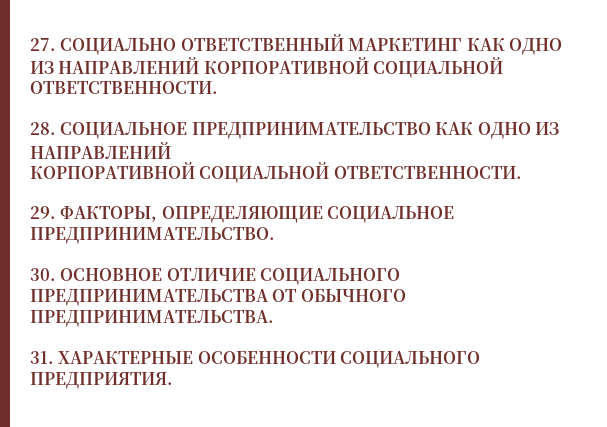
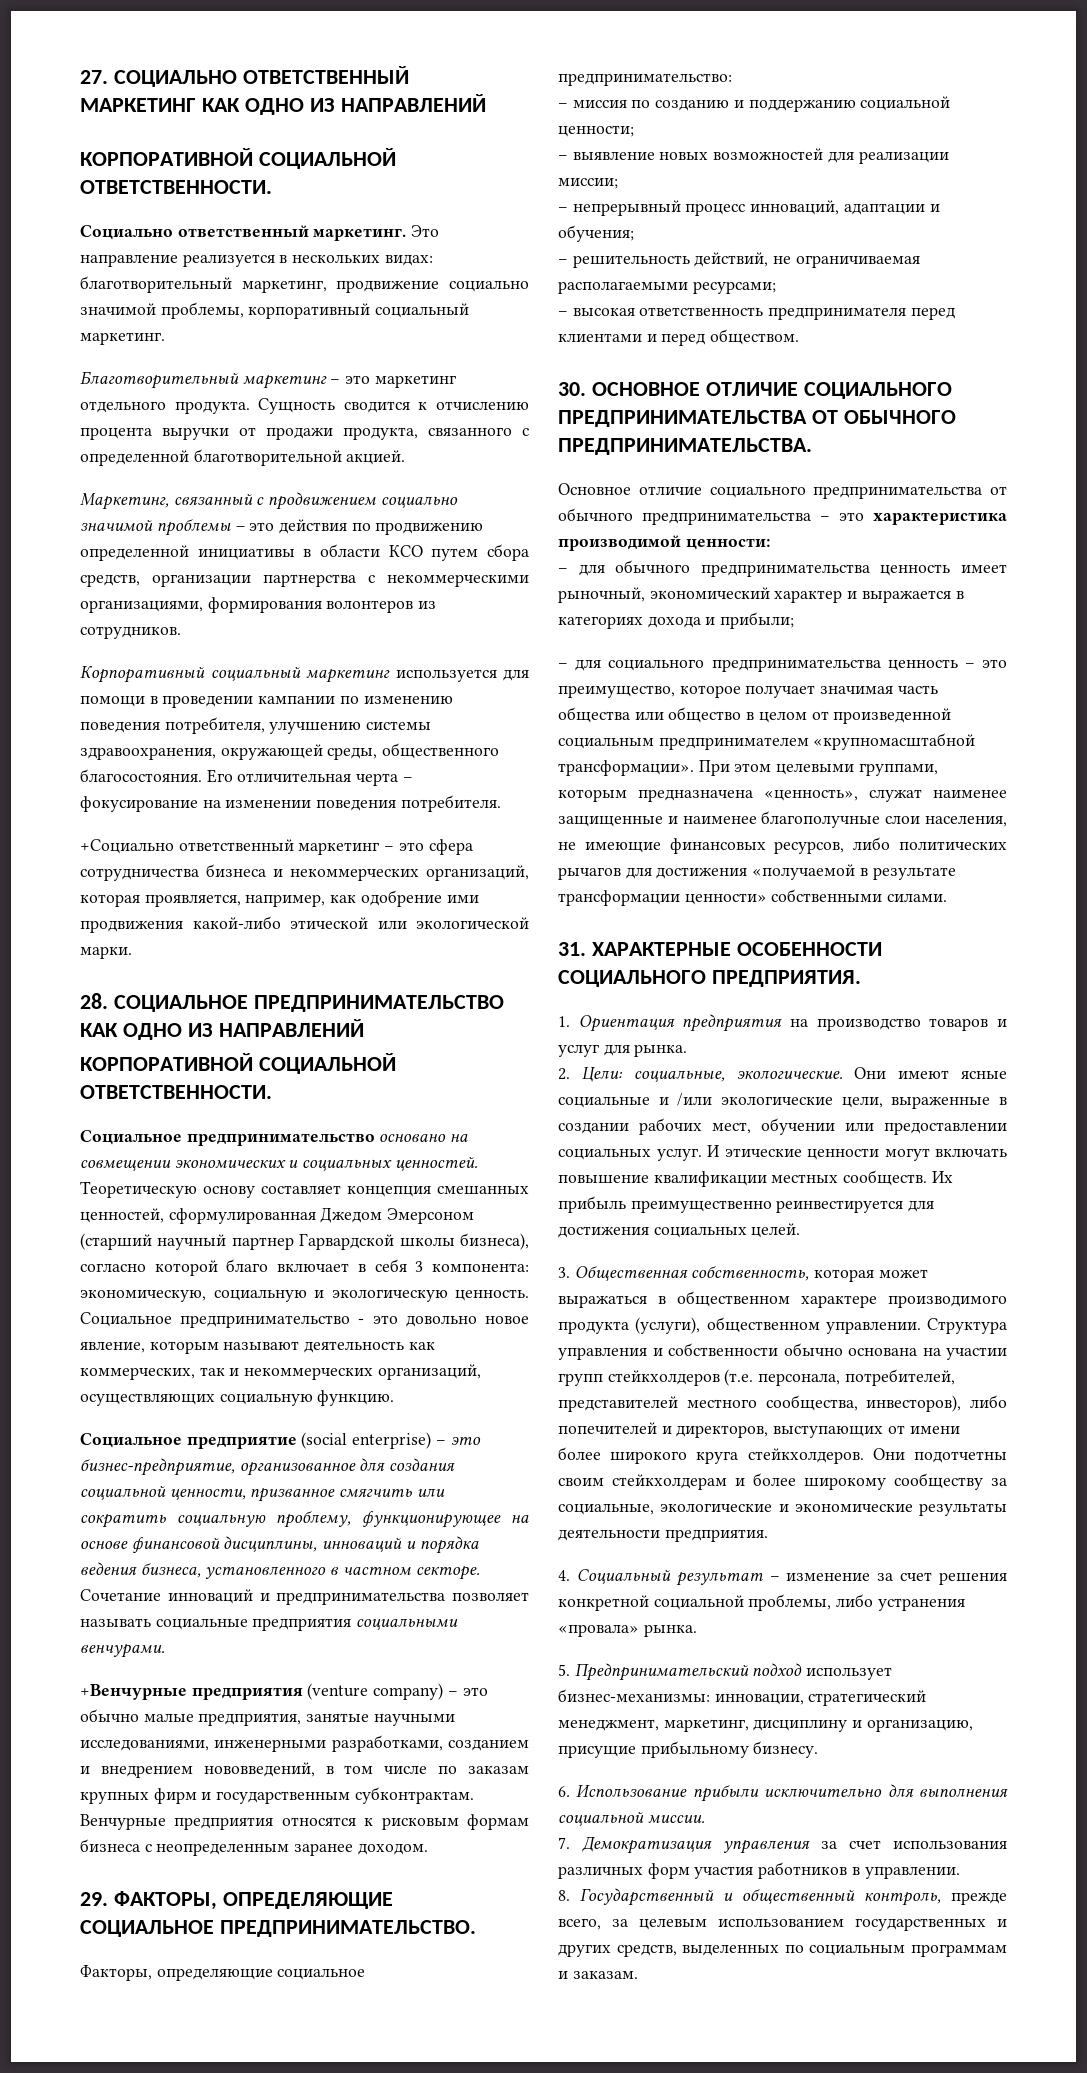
[203,57,504,78] [30,81,218,94] КОРПОРАТИВНОЙ СОЦИАЛЬНОЙ ОТВЕТСТВЕННОСТИ. -> [80,148,396,169] [80,180,272,194] [80,225,440,241] [80,254,433,267] [80,276,529,293] [80,302,470,319] [80,332,165,345] [80,371,456,389] [80,398,529,414] [80,427,529,440] [80,449,406,466] [80,492,458,510] [80,519,484,536] [80,544,529,561] [80,574,529,587] [80,597,437,613] [80,626,181,639] [80,666,529,683] [80,695,453,708] [80,717,432,734] [80,743,500,760] [80,769,413,786] [80,795,501,812] [80,839,473,855] [80,864,529,881] [80,890,479,907] [80,916,529,933] [80,946,132,959] // КОРПОРАТИВНОЙ СОЦИАЛЬНОЙ ОТВЕТСТВЕННОСТИ. // Социально ответственный маркетинг. Это направление реализуется в нескольких видах: благотворительный маркетинг, продвижение социально значимой проблемы, корпоративный социальный маркетинг. // Благотворительный маркетинг – это маркетинг отдельного продукта. Сущность сводится к отчислению процента выручки от продажи продукта, связанного с определенной благотворительной акцией. // Маркетинг, связанный с продвижением социально значимой проблемы – это действия по продвижению определенной инициативы в области КСО путем сбора средств, организации партнерства с некоммерческими организациями, формирования волонтеров из сотрудников. // Корпоративный социальный маркетинг используется для помощи в проведении кампании по изменению поведения потребителя, улучшению системы здравоохранения, окружающей среды, общественного благосостояния. Его отличительная черта – фокусирование на изменении поведения потребителя. // +Социально ответственный маркетинг – это сфера сотрудничества бизнеса и некоммерческих организаций, которая проявляется, например, как одобрение ими продвижения какой-либо этической или экологической марки.
(522, 172) none -> [80,1130,469,1146] [80,1156,478,1171] [80,1181,529,1198] [80,1207,475,1224] [80,1233,529,1250] [80,1259,529,1276] [80,1289,529,1302] [80,1312,529,1328] [80,1341,435,1354] [80,1364,481,1380] [80,1390,395,1406] [80,1432,481,1449] [80,1458,456,1476] [80,1485,445,1502] [80,1511,529,1528] [80,1536,479,1554] [80,1562,480,1580] [80,1589,529,1605] [80,1618,459,1631] [80,1644,165,1658] [80,1683,488,1700] [80,1709,455,1726] [80,1735,529,1752] [80,1762,529,1778] [80,1787,474,1804] [80,1814,529,1830] [80,1839,428,1856] // Социальное предпринимательство основано на совмещении экономических и социальных ценностей. Теоретическую основу составляет концепция смешанных ценностей, сформулированная Джедом Эмерсоном (старший научный партнер Гарвардской школы бизнеса), согласно которой благо включает в себя 3 компонента: экономическую, социальную и экологическую ценность. Социальное предпринимательство - это довольно новое явление, которым называют деятельность как коммерческих, так и некоммерческих организаций, осуществляющих социальную функцию. // Социальное предприятие (social enterprise) – это бизнес-предприятие, организованное для создания социальной ценности, призванное смягчить или сократить социальную проблему, функционирующее на основе финансовой дисциплины, инноваций и порядка ведения бизнеса, установленного в частном секторе. Сочетание инноваций и предпринимательства позволяет называть социальные предприятия социальными венчурами. // +Венчурные предприятия (venture company) – это обычно малые предприятия, занятые научными исследованиями, инженерными разработками, созданием и внедрением нововведений, в том числе по заказам крупных фирм и государственным субконтрактам. Венчурные предприятия относятся к рисковым формам бизнеса с неопределенным заранее доходом.
(275, 235) none -> [80,1965,366,1981] [558,73,732,86] [558,96,951,112] [558,125,634,137] [558,148,949,164] [558,178,618,189] [558,200,940,216] [558,225,634,242] [558,252,920,268] [558,281,776,294] [558,307,955,320] [558,329,800,346] // Факторы, определяющие социальное предпринимательство: // – миссия по созданию и поддержанию социальной ценности; // – выявление новых возможностей для реализации миссии; // – непрерывный процесс инноваций, адаптации и обучения; // – решительность действий, не ограничиваемая располагаемыми ресурсами; // – высокая ответственность предпринимателя перед клиентами и перед обществом.
(274, 318) none -> [558,483,1007,499] [558,508,1007,525] [558,535,770,551] [558,560,1007,577] [558,587,964,603] [558,612,795,629] [558,659,1007,672] [558,685,938,698] [558,707,952,724] [558,733,976,750] [558,760,938,776] [558,789,1007,802] [558,811,1007,828] [558,837,1007,854] [558,864,956,880] [558,889,948,906] // Основное отличие социального предпринимательства от обычного предпринимательства – это характеристика производимой ценности: // – для обычного предпринимательства ценность имеет рыночный, экономический характер и выражается в категориях дохода и прибыли; // – для социального предпринимательства ценность – это преимущество, которое получает значимая часть общества или общество в целом от произведенной социальным предпринимателем «крупномасштабной трансформации». При этом целевыми группами, которым предназначена «ценность», служат наименее защищенные и наименее благополучные слои населения, не имеющие финансовых ресурсов, либо политических рычагов для достижения «получаемой в результате трансформации ценности» собственными силами.
(173, 380) none -> [558,1014,1007,1032] [558,1044,688,1057] [558,1066,1007,1082] [558,1093,1007,1109] [558,1118,1007,1135] [558,1145,1007,1161] [558,1170,953,1187] [558,1196,935,1213] [558,1223,801,1238] [558,1266,928,1282] [558,1291,1007,1308] [558,1317,1007,1334] [558,1343,1007,1360] [558,1369,955,1386] [558,1395,1007,1412] [558,1422,960,1438] [558,1447,1007,1464] [558,1473,1007,1490] [558,1503,1007,1516] [558,1529,768,1542] [558,1569,1007,1586] [558,1594,965,1611] [558,1624,697,1637] [558,1663,893,1681] [558,1689,927,1706] [558,1719,973,1732] [558,1741,819,1758] [558,1784,1008,1802] [558,1811,705,1826] [558,1837,1007,1854] [558,1862,960,1879] [558,1888,1007,1906] [558,1918,1007,1931] [558,1944,1007,1957] [558,1971,638,1979] // 1. Ориентация предприятия на производство товаров и услуг для рынка. // 2. Цели: социальные, экологические. Они имеют ясные социальные и /или экологические цели, выраженные в создании рабочих мест, обучении или предоставлении социальных услуг. И этические ценности могут включать повышение квалификации местных сообществ. Их прибыль преимущественно реинвестируется для достижения социальных целей. // 3. Общественная собственность, которая может выражаться в общественном характере производимого продукта (услуги), общественном управлении. Структура управления и собственности обычно основана на участии групп стейкхолдеров (т.е. персонала, потребителей, представителей местного сообщества, инвесторов), либо попечителей и директоров, выступающих от имени более широкого круга стейкхолдеров. Они подотчетны своим стейкхолдерам и более широкому сообществу за социальные, экологические и экономические результаты деятельности предприятия. // 4. Социальный результат – изменение за счет решения конкретной социальной проблемы, либо устранения «провала» рынка. // 5. Предпринимательский подход использует бизнес-механизмы: инновации, стратегический менеджмент, маркетинг, дисциплину и организацию, присущие прибыльному бизнесу. // 6. Использование прибыли исключительно для выполнения социальной миссии. // 7. Демократизация управления за счет использования различных форм участия работников в управлении. // 8. Государственный и общественный контроль, прежде всего, за целевым использованием государственных и других средств, выделенных по социальным программам и заказам.

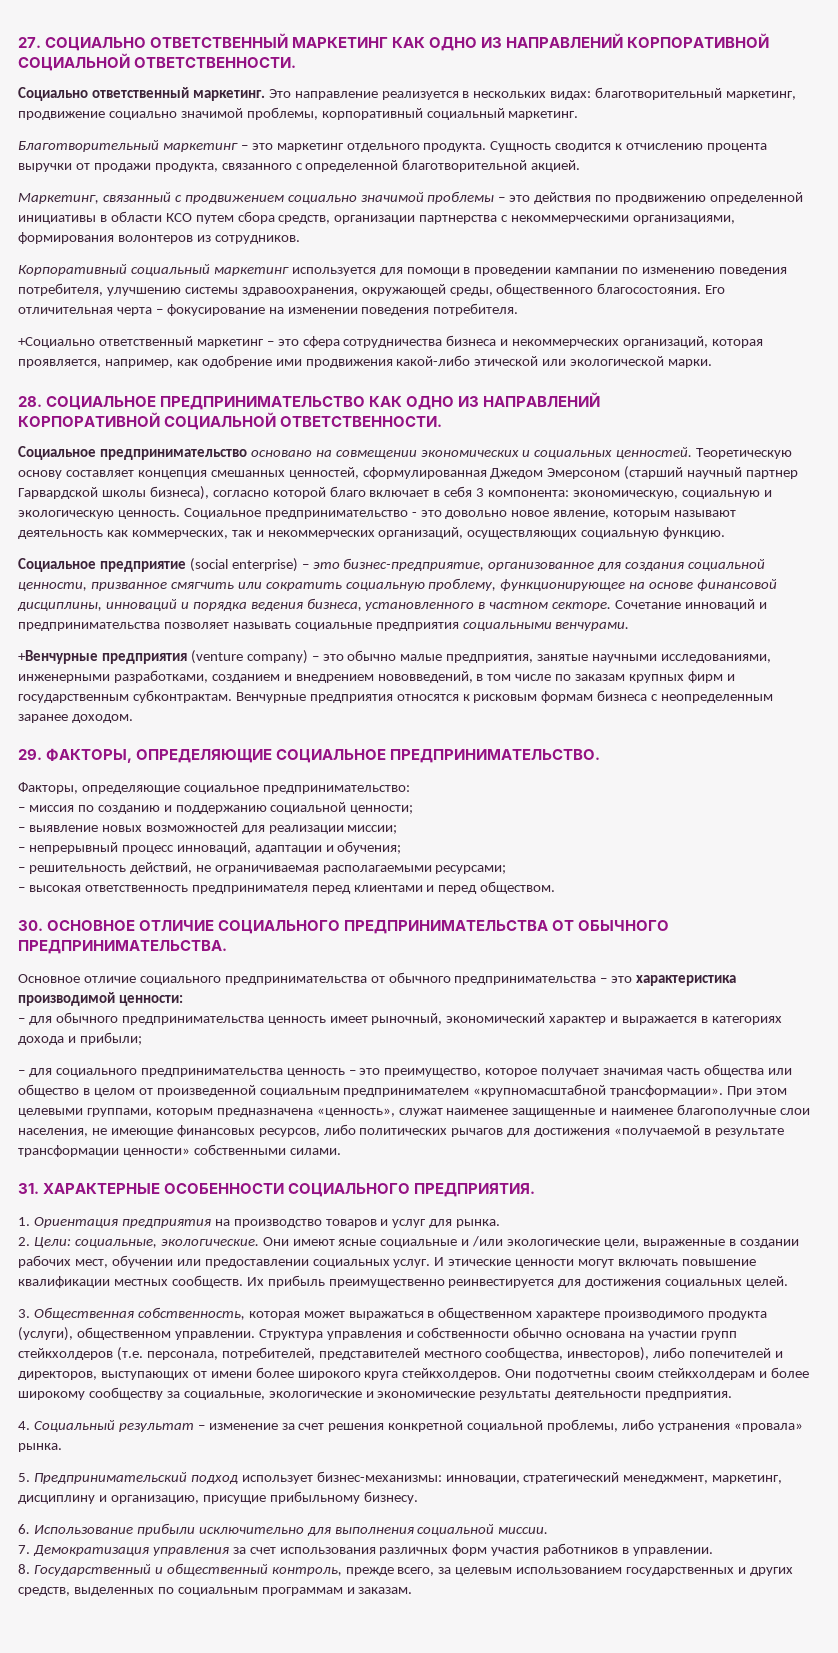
(486, 103) // -> (624, 40) none

